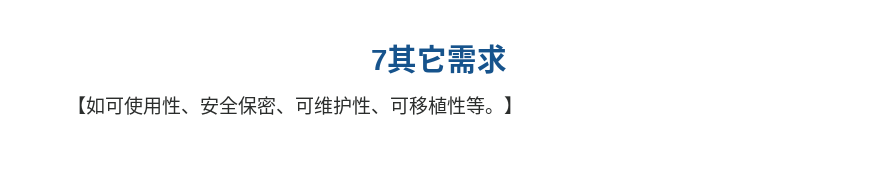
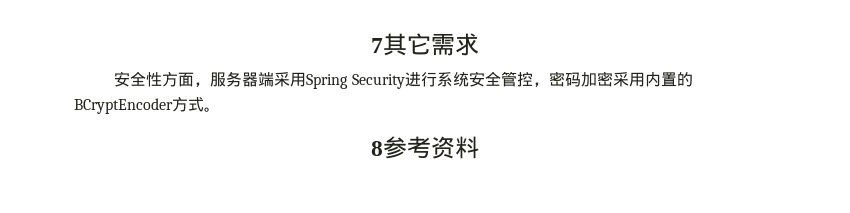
[67,96,523,115] 【如可使用性、安全保密、可维护性、可移植性等。】 -> [114,71,693,89] [74,97,220,114] [371,136,479,159] 安全性方面，服务器端采用Spring Security进行系统安全管控，密码加密采用内置的BCryptEncoder方式。 // 8参考资料

